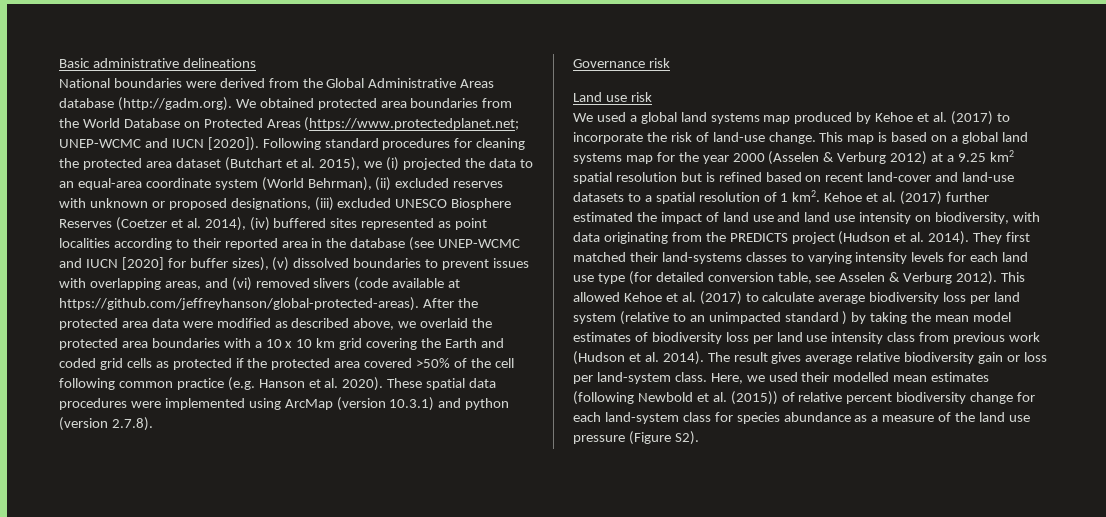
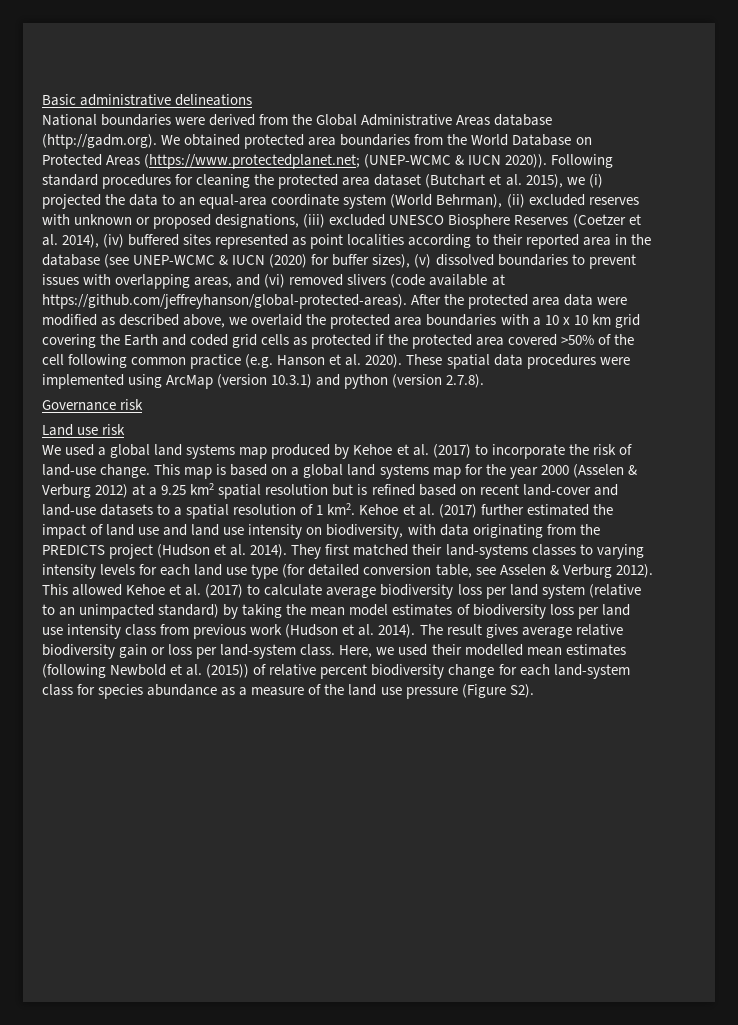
[59,137,259,151] UNEP-WCMC and IUCN [2020]). -> [364,154,548,168] (UNEP-WCMC & IUCN 2020)).
[59,257,164,270] and IUCN [2020] -> [219,254,308,268] & IUCN (2020)
[784,311,848,325] standard ) -> [158,604,220,618] standard)

